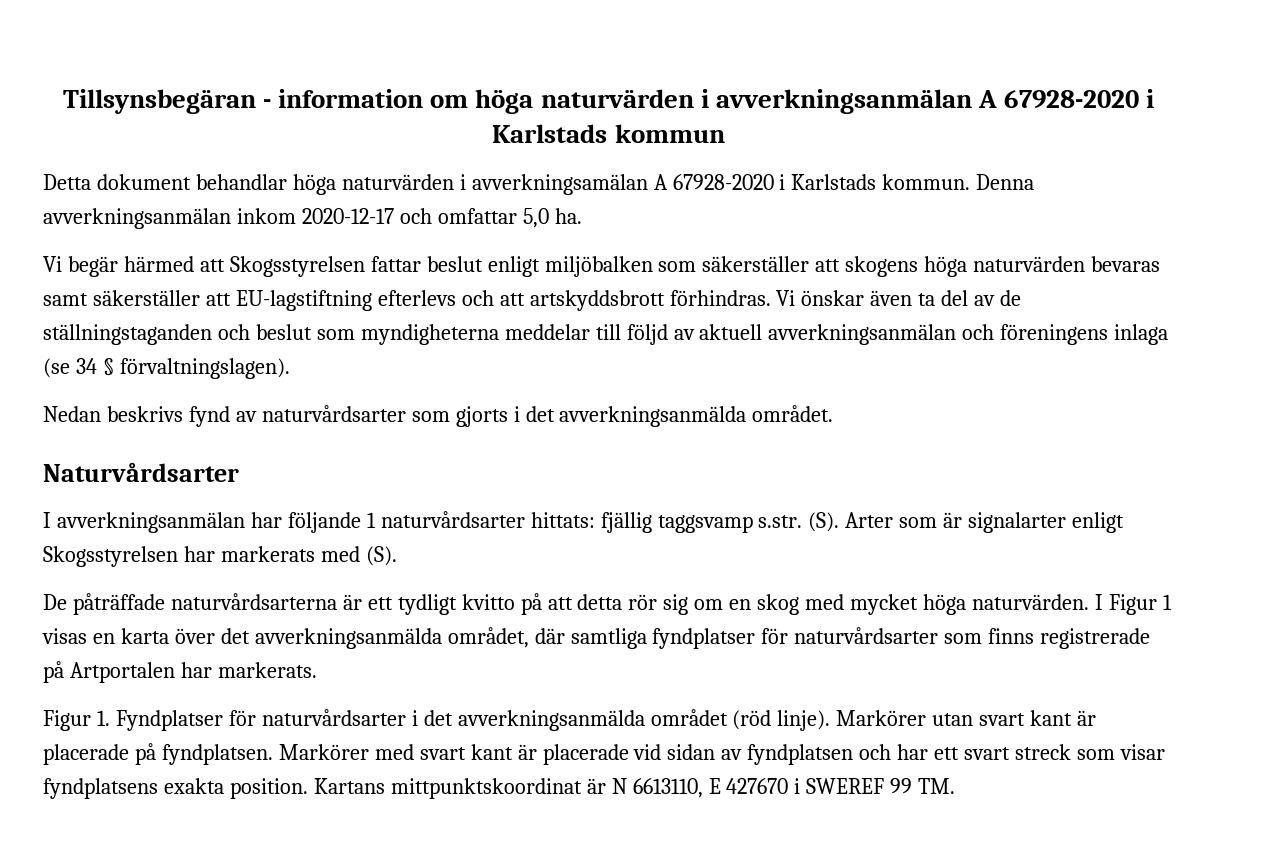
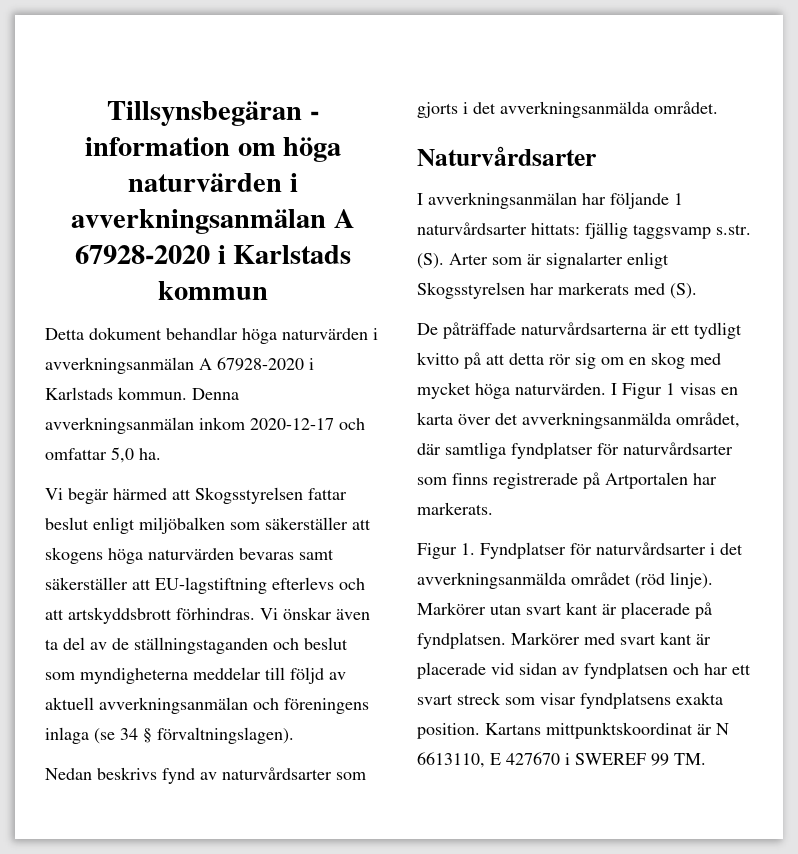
[471,174,648,195] avverkningsamälan -> [45,357,194,374] avverkningsanmälan

